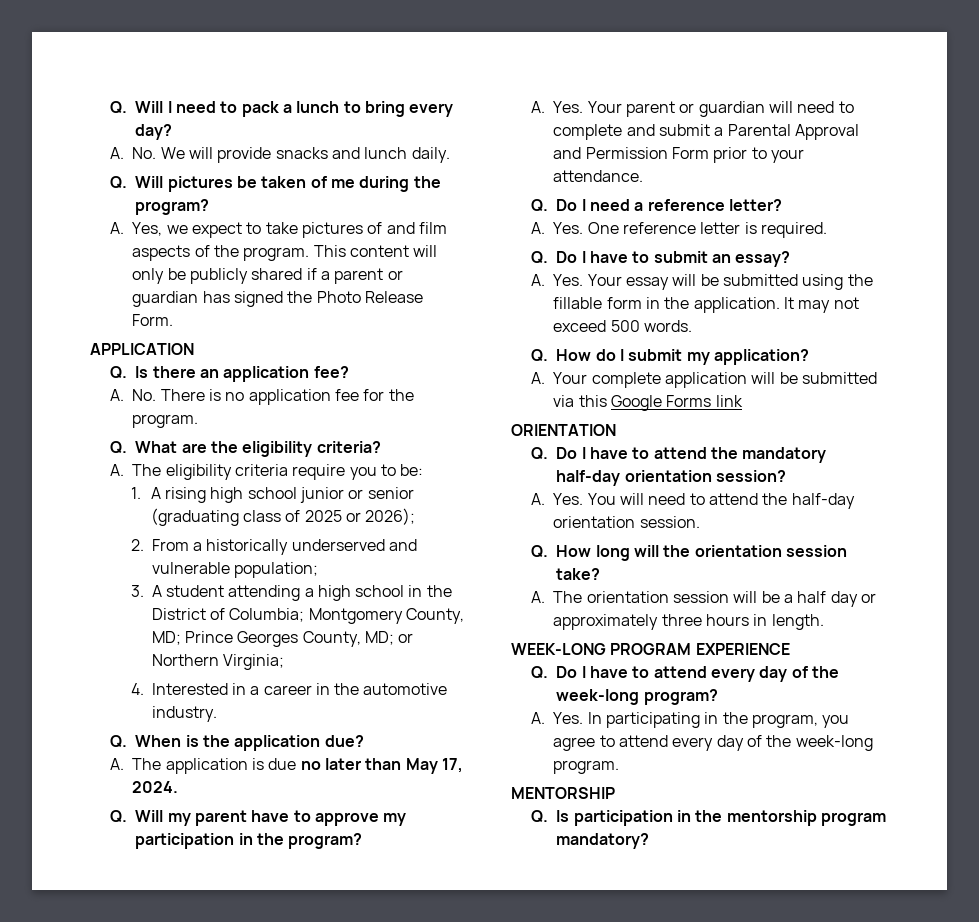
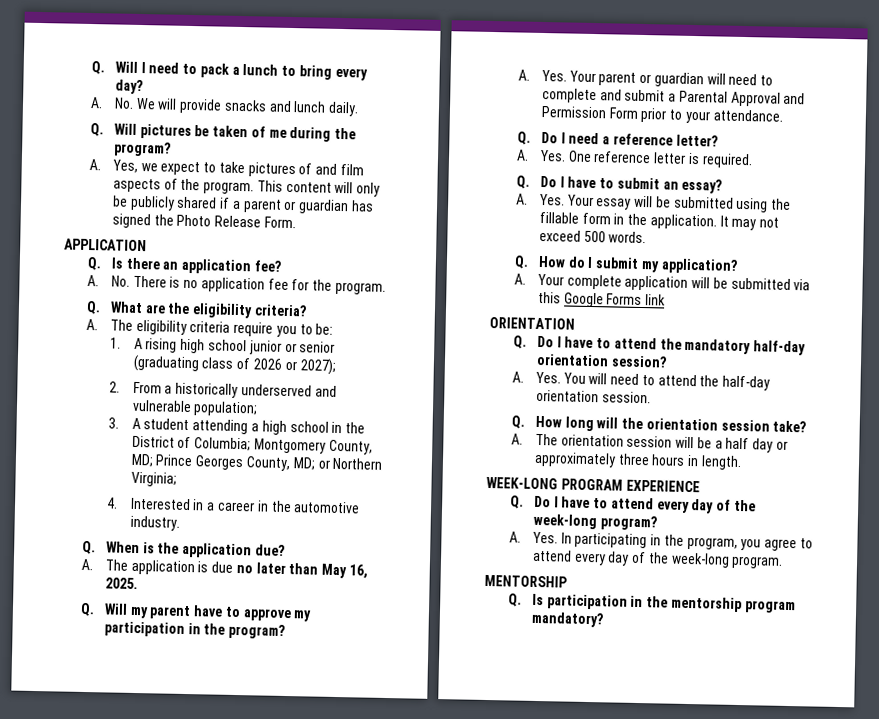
[304,508,416,525] 2025 or 2026); -> [252,358,336,375] 2026 or 2027);
[441,758,463,773] [132,781,179,793] 17, 2024. -> [349,564,369,579] [104,577,138,590] 16, 2025.

